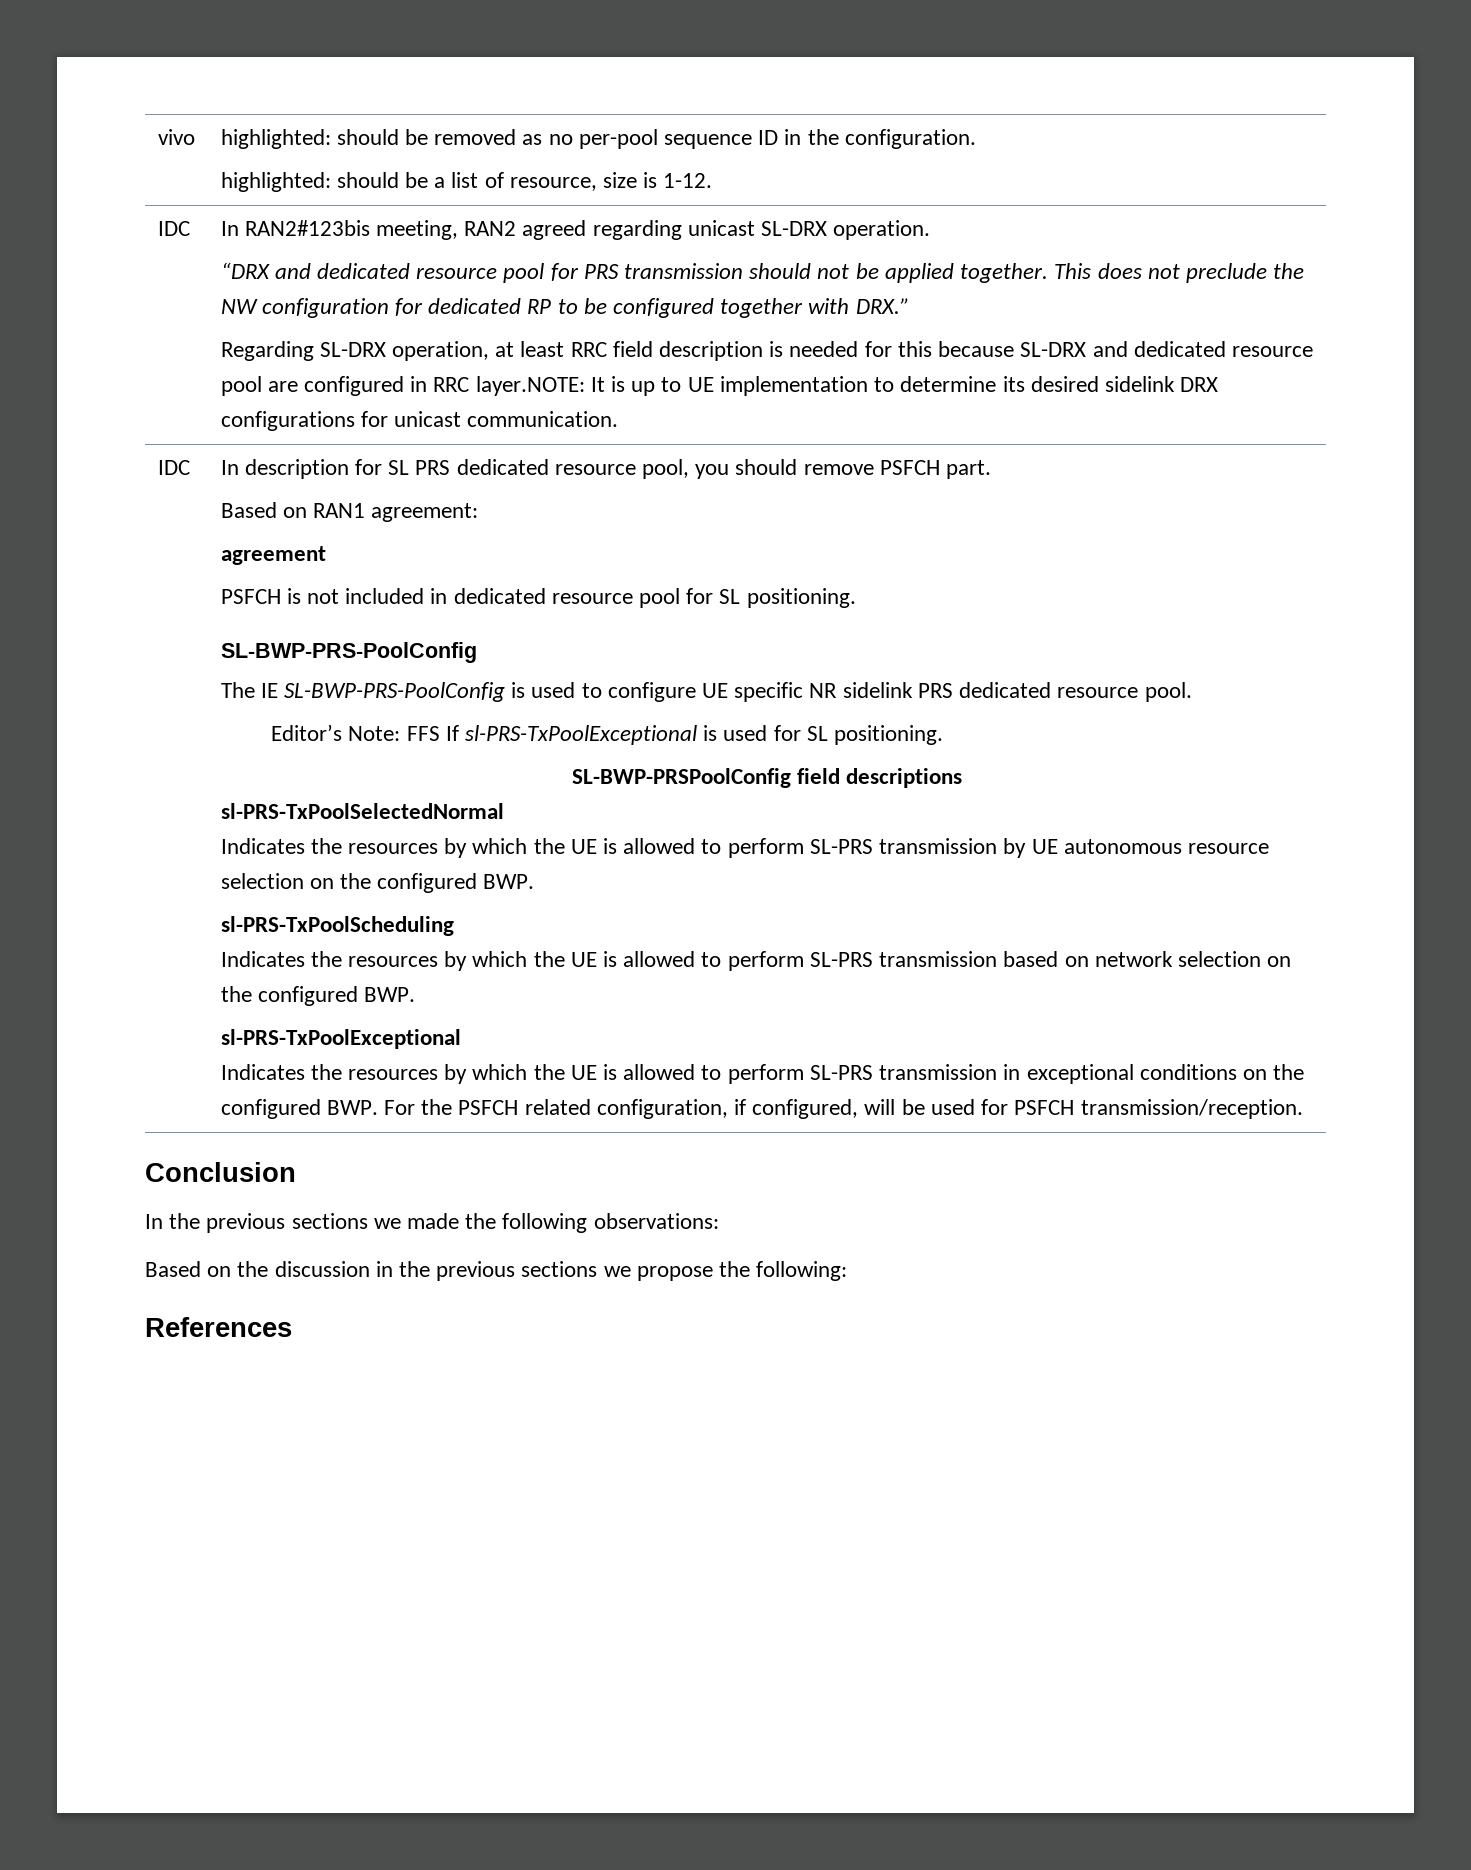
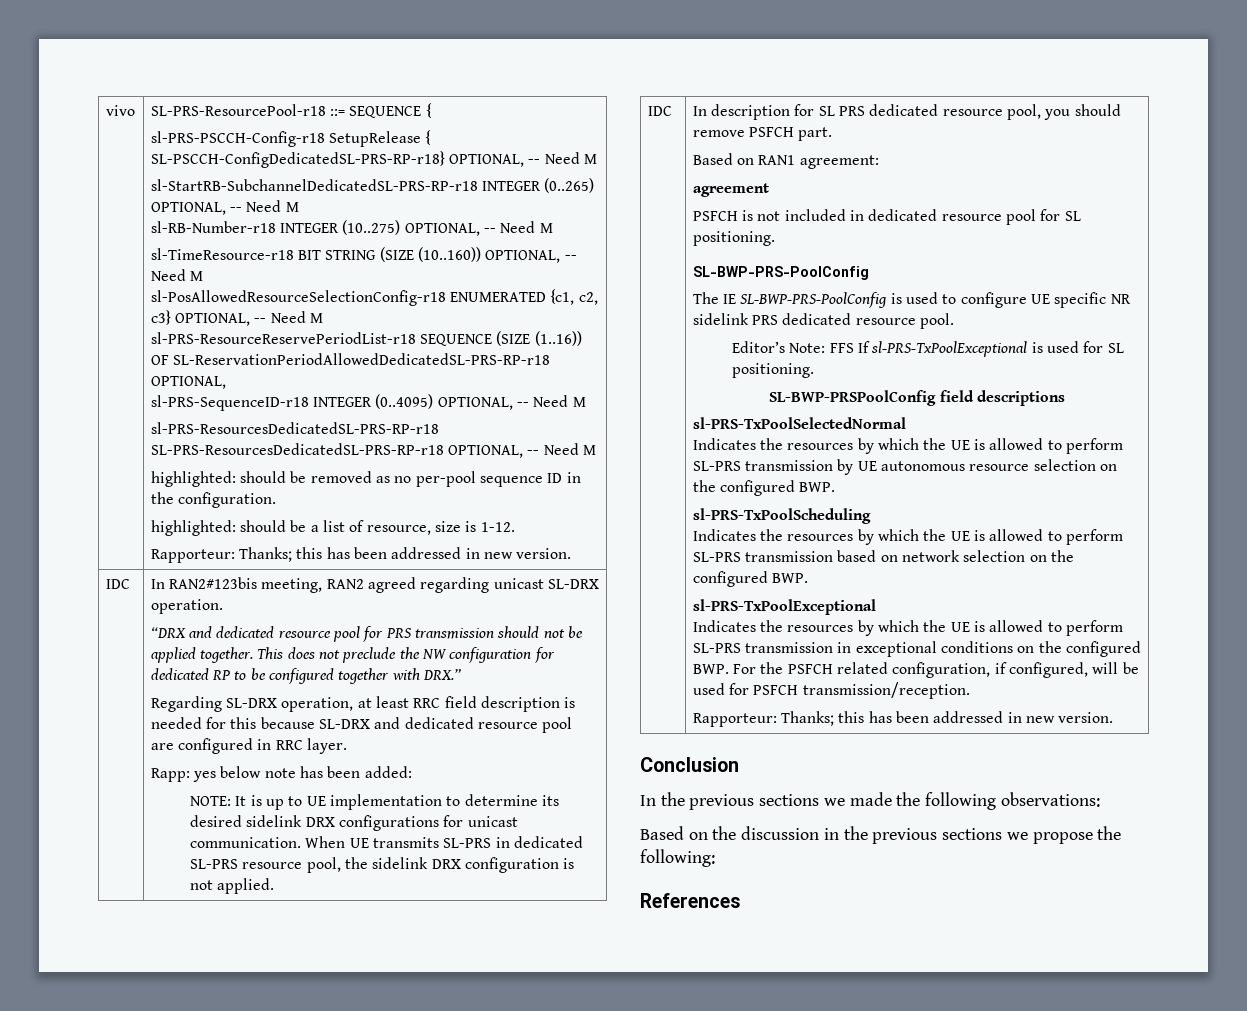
(195, 137) none -> [150,103,432,118] [150,130,432,147] [150,151,598,168] [150,178,595,193] [150,200,299,215] [150,220,553,236] [150,247,577,263] [150,269,204,281] [150,289,598,306] [150,310,324,326] [150,331,582,346] [150,353,551,365] [150,376,226,389] [150,394,586,411] [150,422,439,434] [150,443,597,458] SL-PRS-ResourcePool-r18 ::= SEQUENCE { // sl-PRS-PSCCH-Config-r18 SetupRelease { SL-PSCCH-ConfigDedicatedSL-PRS-RP-r18} OPTIONAL, -- Need M // sl-StartRB-SubchannelDedicatedSL-PRS-RP-r18 INTEGER (0..265) OPTIONAL, -- Need M // sl-RB-Number-r18 INTEGER (10..275) OPTIONAL, -- Need M // sl-TimeResource-r18 BIT STRING (SIZE (10..160)) OPTIONAL, -- Need M // sl-PosAllowedResourceSelectionConfig-r18 ENUMERATED {c1, c2, c3} OPTIONAL, -- Need M // sl-PRS-ResourceReservePeriodList-r18 SEQUENCE (SIZE (1..16)) OF SL-ReservationPeriodAllowedDedicatedSL-PRS-RP-r18 OPTIONAL, // sl-PRS-SequenceID-r18 INTEGER (0..4095) OPTIONAL, -- Need M // sl-PRS-ResourcesDedicatedSL-PRS-RP-r18 SL-PRS-ResourcesDedicatedSL-PRS-RP-r18 OPTIONAL, -- Need M //
(713, 180) none -> [150,547,572,563] // Rapporteur: Thanks; this has been addressed in new version.
[475,376,585,396] layer.NOTE: -> [307,738,348,754] [150,766,412,782] [190,796,232,806] layer. // Rapp: yes below note has been added: // NOTE:
(619, 419) none -> [305,836,584,848] [190,857,575,873] [190,878,275,894] When UE transmits SL-PRS in dedicated SL-PRS resource pool, the sidelink DRX configuration is not applied.
(1303, 1109) none -> [692,711,1114,727] // Rapporteur: Thanks; this has been addressed in new version.

